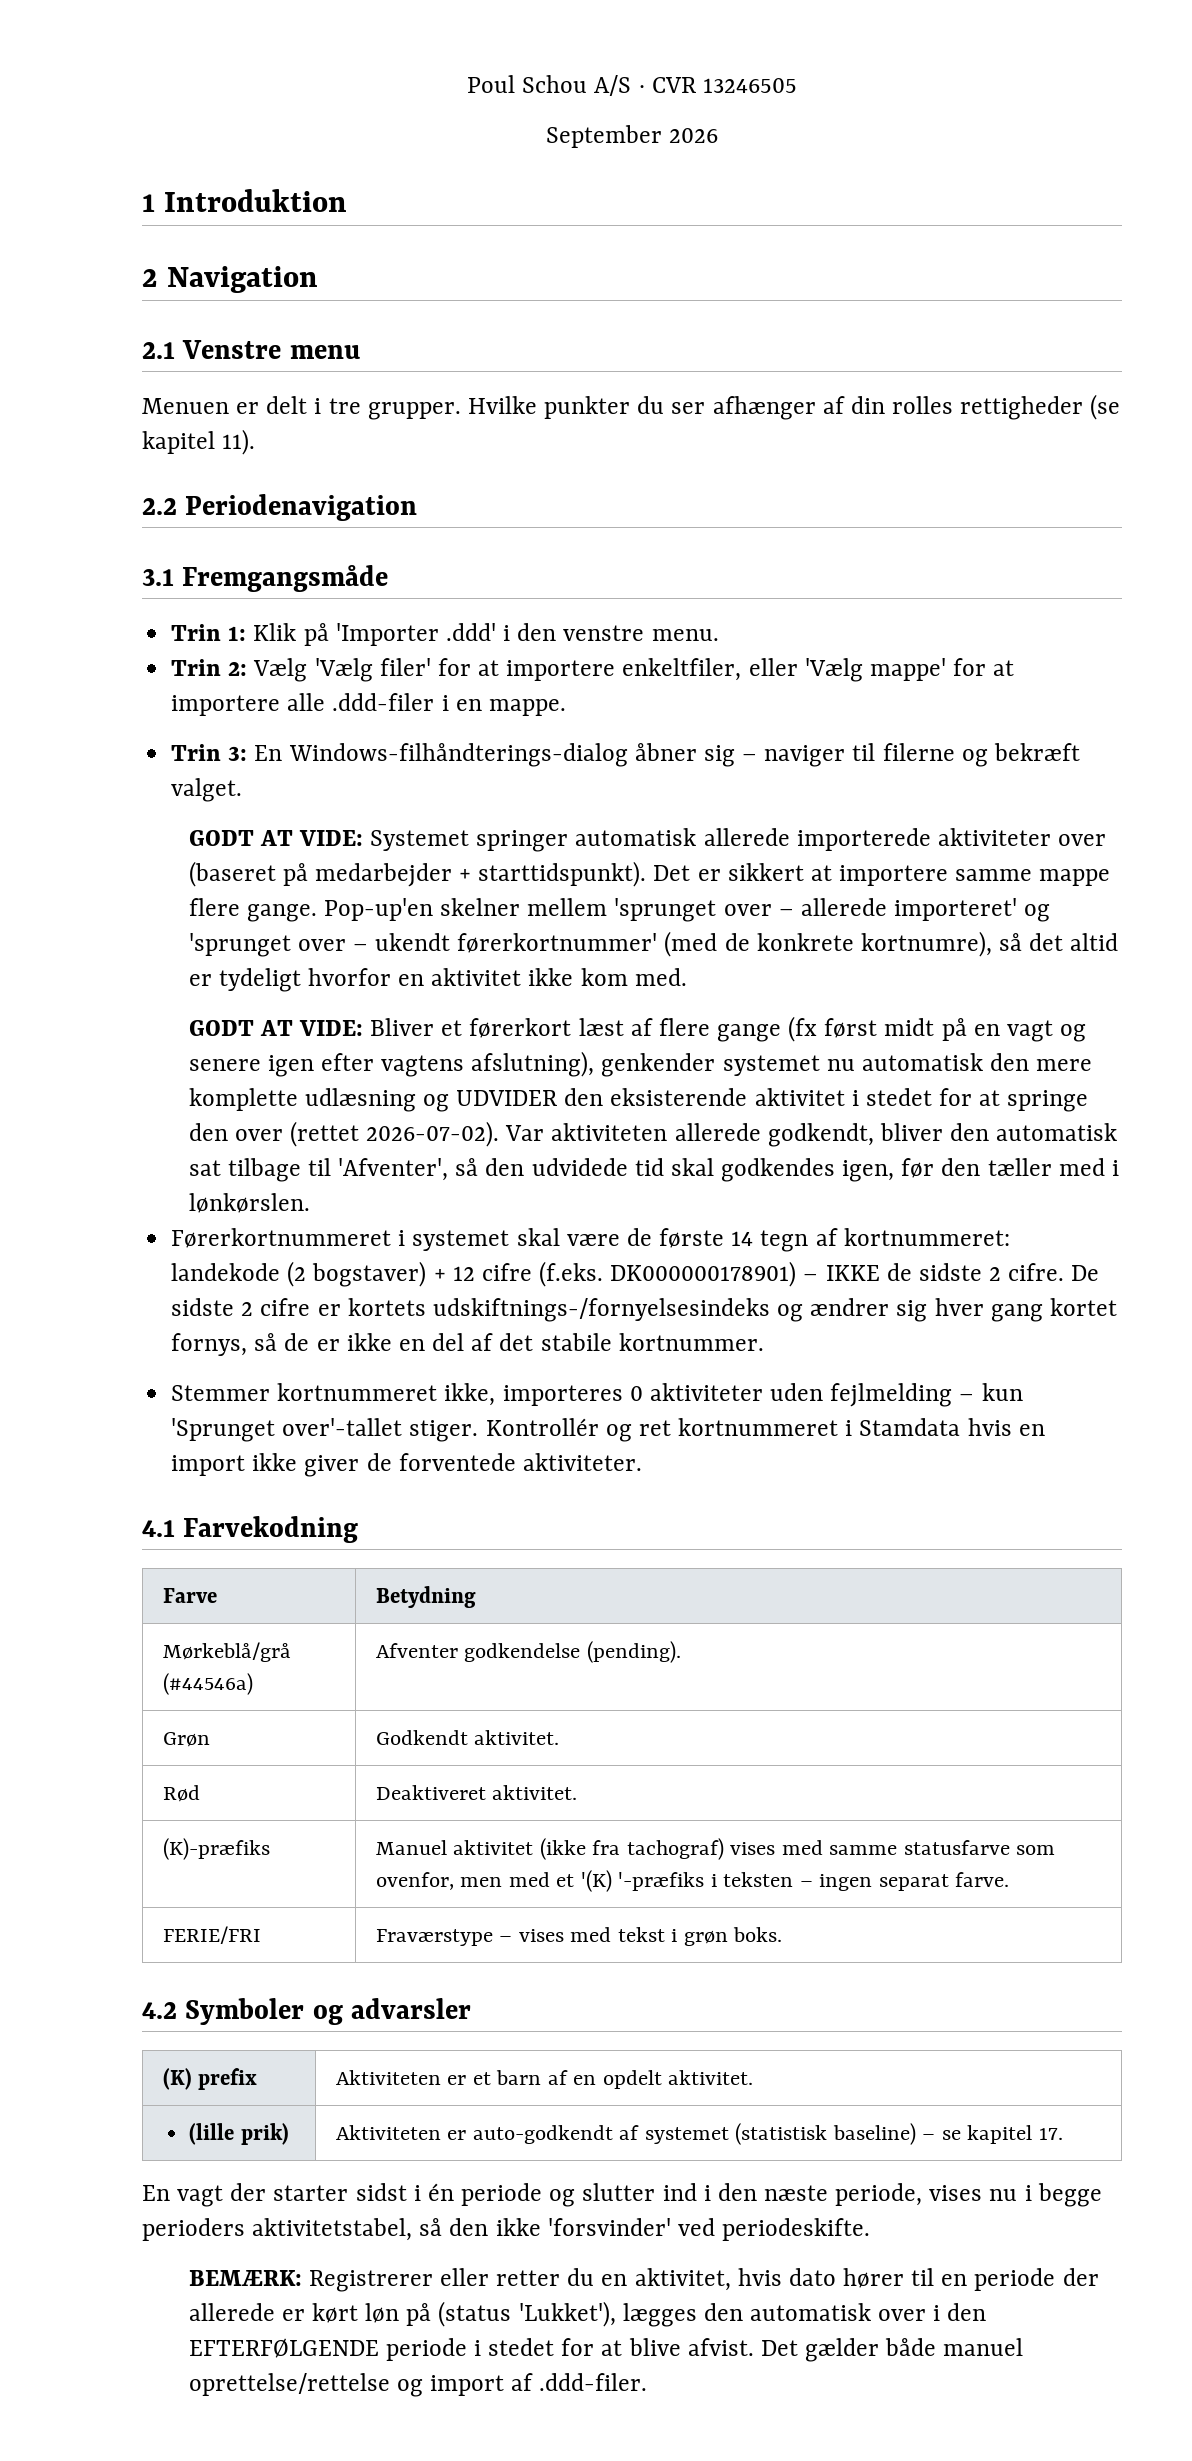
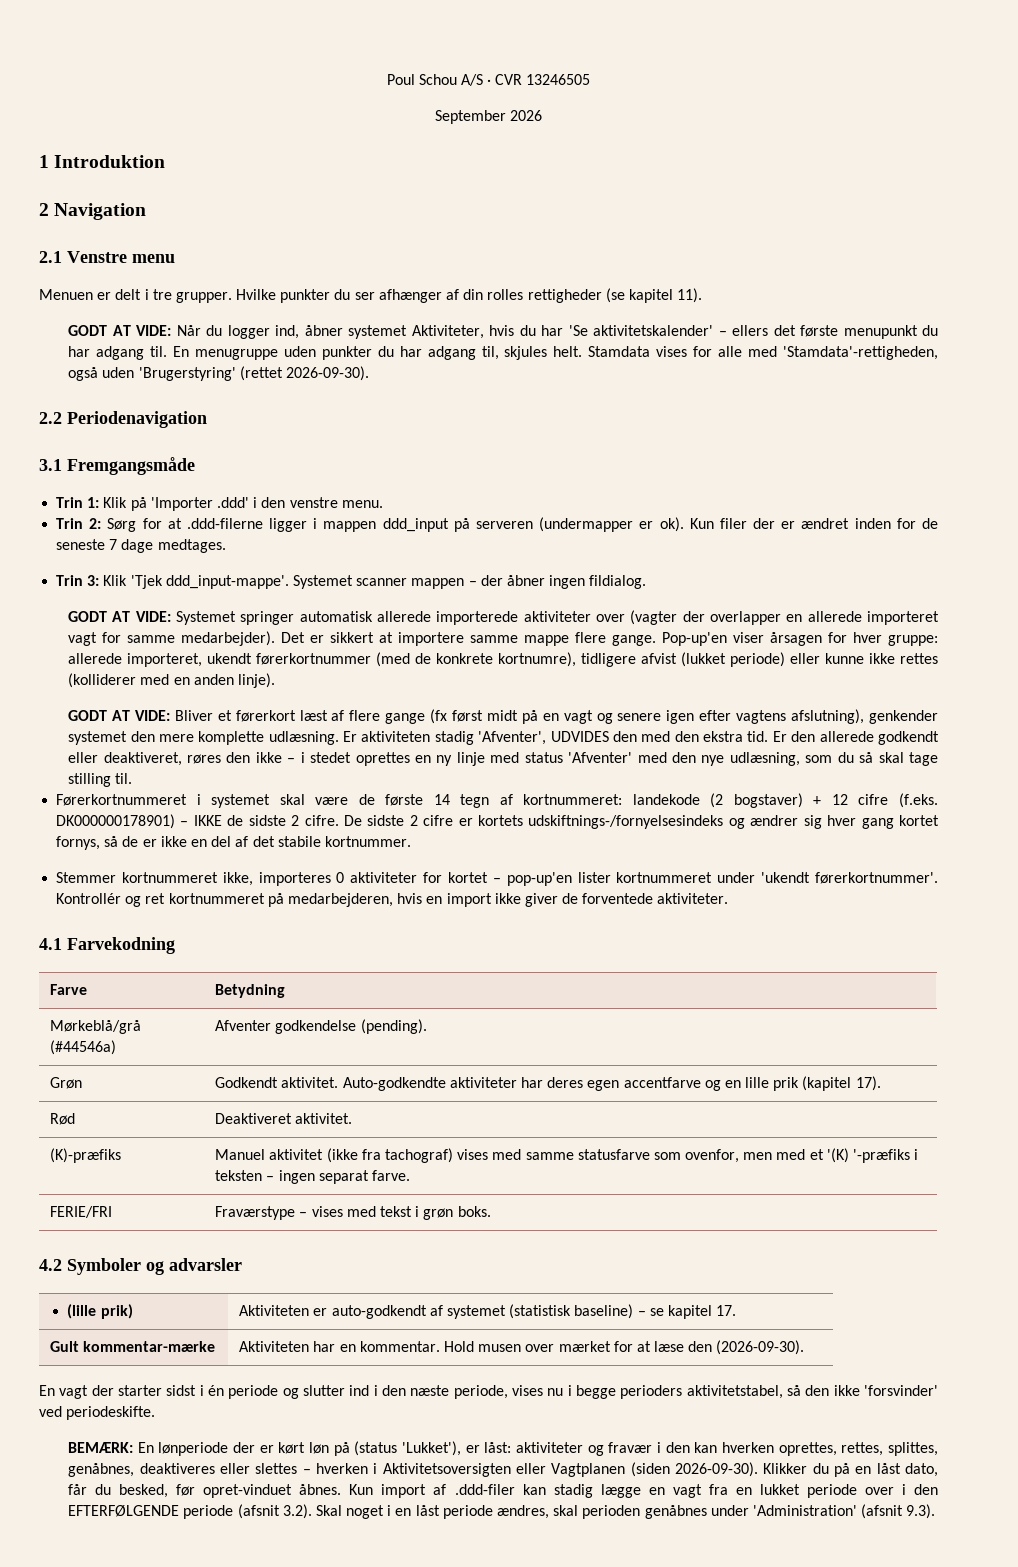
(256, 442) none -> [68,325,939,339] [68,346,939,360] [68,366,369,381] // GODT AT VIDE: Når du logger ind, åbner systemet Aktiviteter, hvis du har 'Se aktivitetskalender' – ellers det første menupunkt du har adgang til. En menugruppe uden punkter du har adgang til, skjules helt. Stamdata vises for alle med 'Stamdata'-rettigheden, også uden 'Brugerstyring' (rettet 2026-09-30).
[253,658,1015,682] [171,693,566,716] [171,743,1080,767] [171,778,243,802] Vælg 'Vælg filer' for at importere enkeltfiler, eller 'Vælg mappe' for at importere alle .ddd-filer i en mappe. // Trin 3: En Windows-filhåndterings-dialog åbner sig – naviger til filerne og bekræft valget. -> [107,517,938,532] [56,539,226,553] [56,575,647,589] Sørg for at .ddd-filerne ligger i mappen ddd_input på serveren (undermapper er ok). Kun filer der er ændret inden for de seneste 7 dage medtages. // Trin 3: Klik 'Tjek ddd_input-mappe'. Systemet scanner mappen – der åbner ingen fildialog.
[188,861,647,887] (baseret på medarbejder + starttidspunkt). -> [630,610,940,625] [68,631,276,646] (vagter der overlapper en allerede importeret vagt for samme medarbejder).
[440,898,1051,922] [188,931,1119,957] [188,968,687,992] skelner mellem 'sprunget over – allerede importeret' og 'sprunget over – ukendt førerkortnummer' (med de konkrete kortnumre), så det altid er tydeligt hvorfor en aktivitet ikke kom med. -> [733,632,938,646] [68,652,938,667] [68,673,275,688] viser årsagen for hver gruppe: allerede importeret, ukendt førerkortnummer (med de konkrete kortnumre), tidligere afvist (lukket periode) eller kunne ikke rettes (kolliderer med en anden linje).
[826,1053,983,1071] nu automatisk -> (128, 738) none
[304,1088,1089,1112] [188,1121,1118,1147] [188,1158,1119,1182] [188,1193,310,1213] udlæsning og UDVIDER den eksisterende aktivitet i stedet for at springe den over (rettet 2026-07-02). Var aktiviteten allerede godkendt, bliver den automatisk sat tilbage til 'Afventer', så den udvidede tid skal godkendes igen, før den tæller med i lønkørslen. -> [268,731,940,745] [68,752,938,766] [68,773,133,787] udlæsning. Er aktiviteten stadig 'Afventer', UDVIDES den med den ekstra tid. Er den allerede godkendt eller deaktiveret, røres den ikke – i stedet oprettes en ny linje med status 'Afventer' med den nye udlæsning, som du så skal tage stilling til.
[770,1383,1023,1407] [171,1418,479,1442] uden fejlmelding – kun 'Sprunget over'-tallet stiger. -> [423,872,938,886] for kortet – pop-up'en lister kortnummeret under 'ukendt førerkortnummer'.
[845,1418,961,1436] i Stamdata -> [267,893,393,907] på medarbejderen,
(560, 1737) none -> [342,1076,881,1091] Auto-godkendte aktiviteter har deres egen accentfarve og en lille prik (kapitel 17).
[162,2068,258,2090] [335,2070,754,2089] // (K) prefix | Aktiviteten er et barn af en opdelt aktivitet. -> (242, 1264) none
(1063, 2134) none -> [50,1341,216,1352] [239,1340,805,1355] // Gult kommentar-mærke | Aktiviteten har en kommentar. Hold musen over mærket for at læse den (2026-09-30).
[308,2268,1099,2292] [188,2303,275,2321] Registrerer eller retter du en aktivitet, hvis dato hører til en periode der allerede -> [137,1442,256,1456] En lønperiode der
[622,2303,872,2327] lægges den automatisk -> [465,1442,939,1456] [68,1462,938,1477] [68,1484,857,1498] er låst: aktiviteter og fravær i den kan hverken oprettes, rettes, splittes, genåbnes, deaktiveres eller slettes – hverken i Aktivitetsoversigten eller Vagtplanen (siden 2026-09-30). Klikker du på en låst dato, får du besked, før opret-vinduet åbnes. Kun import af .ddd-filer kan stadig lægge en vagt fra en lukket periode
[473,2338,1024,2362] [188,2373,648,2397] i stedet for at blive afvist. Det gælder både manuel oprettelse/rettelse og import af .ddd-filer. -> [237,1504,936,1519] (afsnit 3.2). Skal noget i en låst periode ændres, skal perioden genåbnes under 'Administration' (afsnit 9.3).

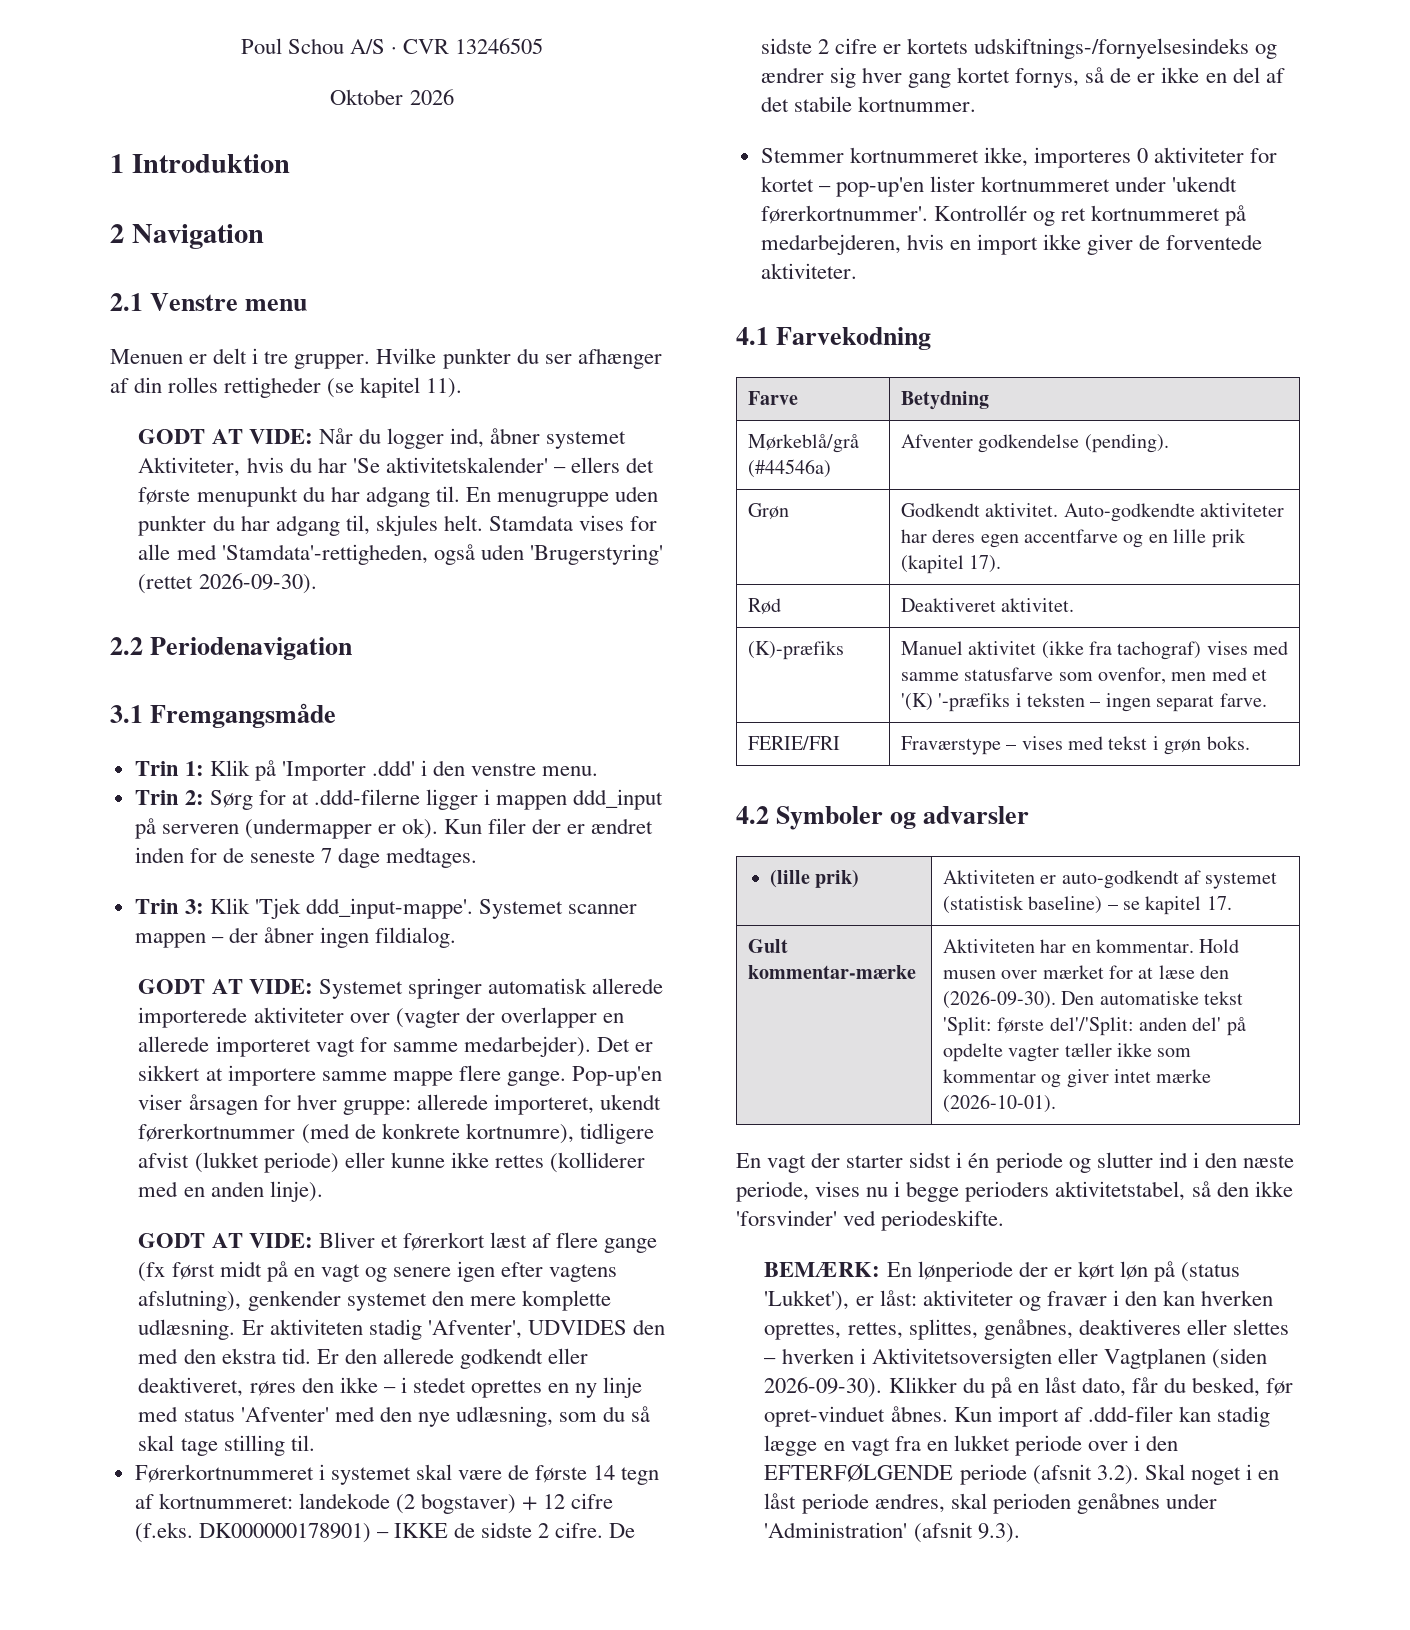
[434,110,506,124] September -> [330,89,404,105] Oktober
(805, 1347) none -> [1061,991,1243,1005] [942,1017,1246,1036] [942,1043,1192,1062] [942,1069,1212,1088] [942,1094,1056,1113] Den automatiske tekst 'Split: første del'/'Split: anden del' på opdelte vagter tæller ikke som kommentar og giver intet mærke (2026-10-01).

